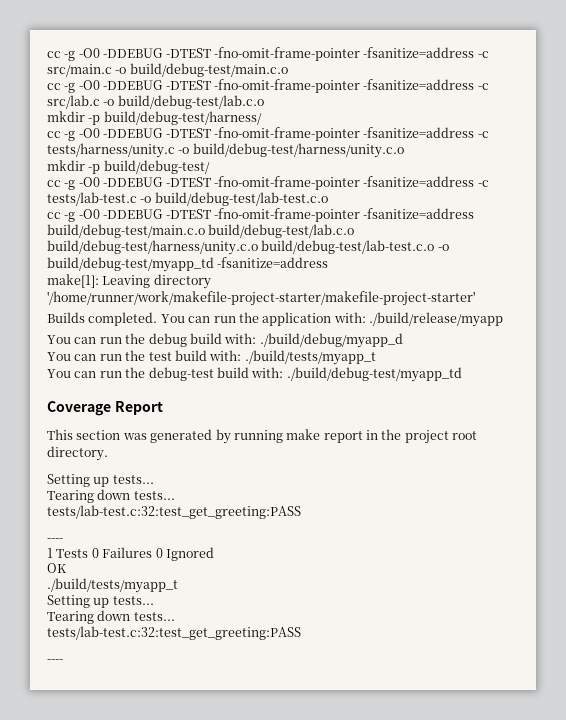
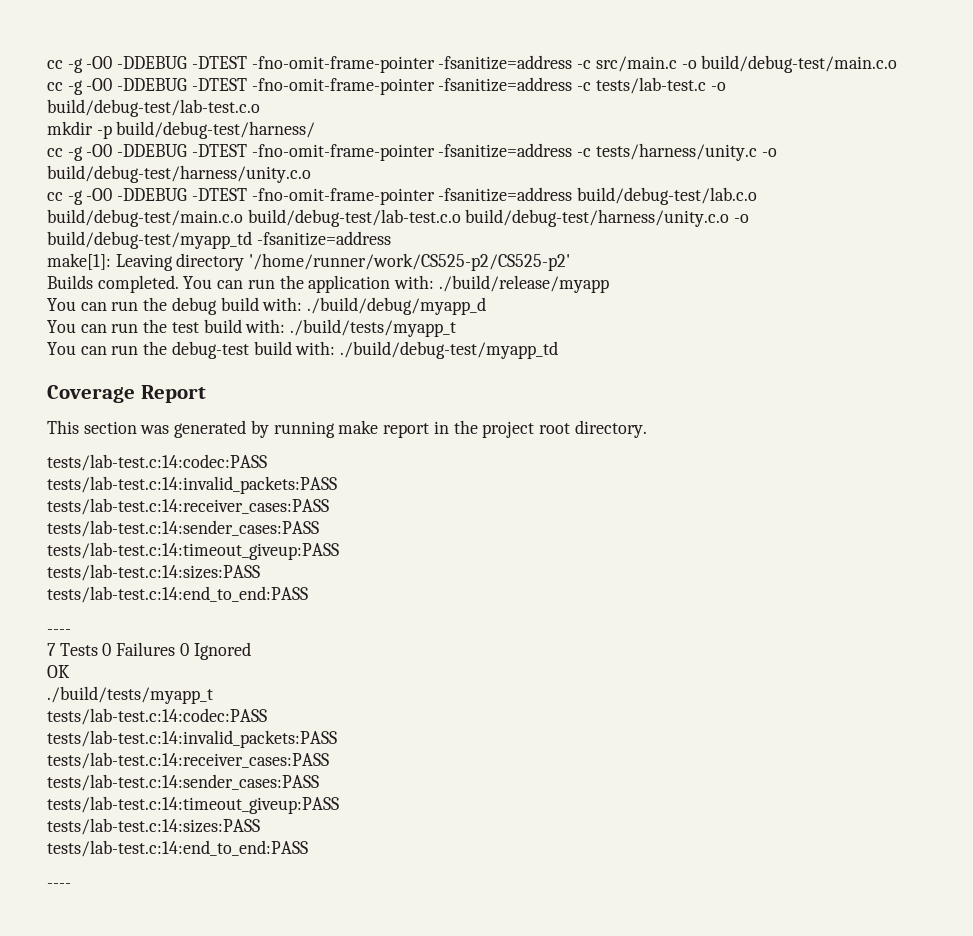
[47,95,264,109] src/lab.c -o build/debug-test/lab.c.o -> [595,77,726,94] [47,99,260,117] tests/lab-test.c -o build/debug-test/lab-test.c.o
[47,160,210,174] [47,176,489,190] [47,192,328,206] [47,208,475,222] [47,224,355,238] [47,240,435,255] // mkdir -p build/debug-test/ // cc -g -O0 -DDEBUG -DTEST -fno-omit-frame-pointer -fsanitize=address -c tests/lab-test.c -o build/debug-test/lab-test.c.o // cc -g -O0 -DDEBUG -DTEST -fno-omit-frame-pointer -fsanitize=address build/debug-test/main.c.o build/debug-test/lab.c.o build/debug-test/harness/unity.c.o build/debug-test/lab-test.c.o -> [47,187,758,205] [47,209,730,227] // cc -g -O0 -DDEBUG -DTEST -fno-omit-frame-pointer -fsanitize=address build/debug-test/lab.c.o build/debug-test/main.c.o build/debug-test/lab-test.c.o build/debug-test/harness/unity.c.o
[47,291,475,306] '/home/runner/work/makefile-project-starter/makefile-project-starter' -> [249,253,571,271] '/home/runner/work/CS525-p2/CS525-p2'
[47,474,154,487] [47,489,175,503] [47,505,301,519] Setting up tests... // Tearing down tests... // tests/lab-test.c:32:test_get_greeting:PASS -> [47,454,267,471] [47,476,337,494] [47,498,329,515] [47,520,319,537] [47,542,339,560] [47,564,260,581] [47,586,308,603] tests/lab-test.c:14:codec:PASS // tests/lab-test.c:14:invalid_packets:PASS // tests/lab-test.c:14:receiver_cases:PASS // tests/lab-test.c:14:sender_cases:PASS // tests/lab-test.c:14:timeout_giveup:PASS // tests/lab-test.c:14:sizes:PASS // tests/lab-test.c:14:end_to_end:PASS
[47,548,53,558] 1 -> [47,643,56,656] 7
[47,595,154,608] [47,610,175,624] [47,626,301,640] Setting up tests... // Tearing down tests... // tests/lab-test.c:32:test_get_greeting:PASS -> [47,708,267,725] [47,730,337,748] [47,752,329,769] [47,774,319,791] [47,796,339,814] [47,818,260,835] [47,840,308,857] tests/lab-test.c:14:codec:PASS // tests/lab-test.c:14:invalid_packets:PASS // tests/lab-test.c:14:receiver_cases:PASS // tests/lab-test.c:14:sender_cases:PASS // tests/lab-test.c:14:timeout_giveup:PASS // tests/lab-test.c:14:sizes:PASS // tests/lab-test.c:14:end_to_end:PASS

